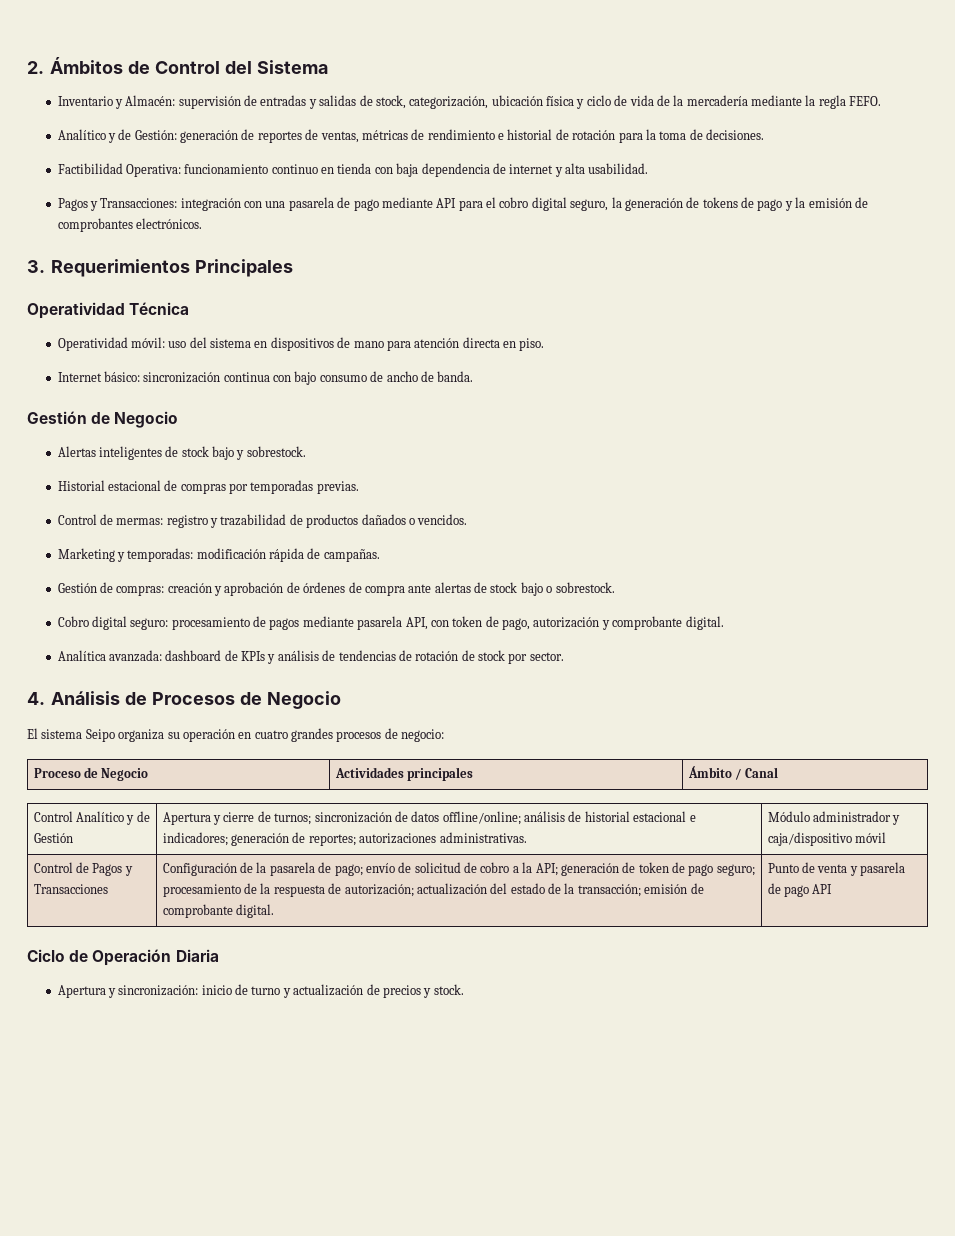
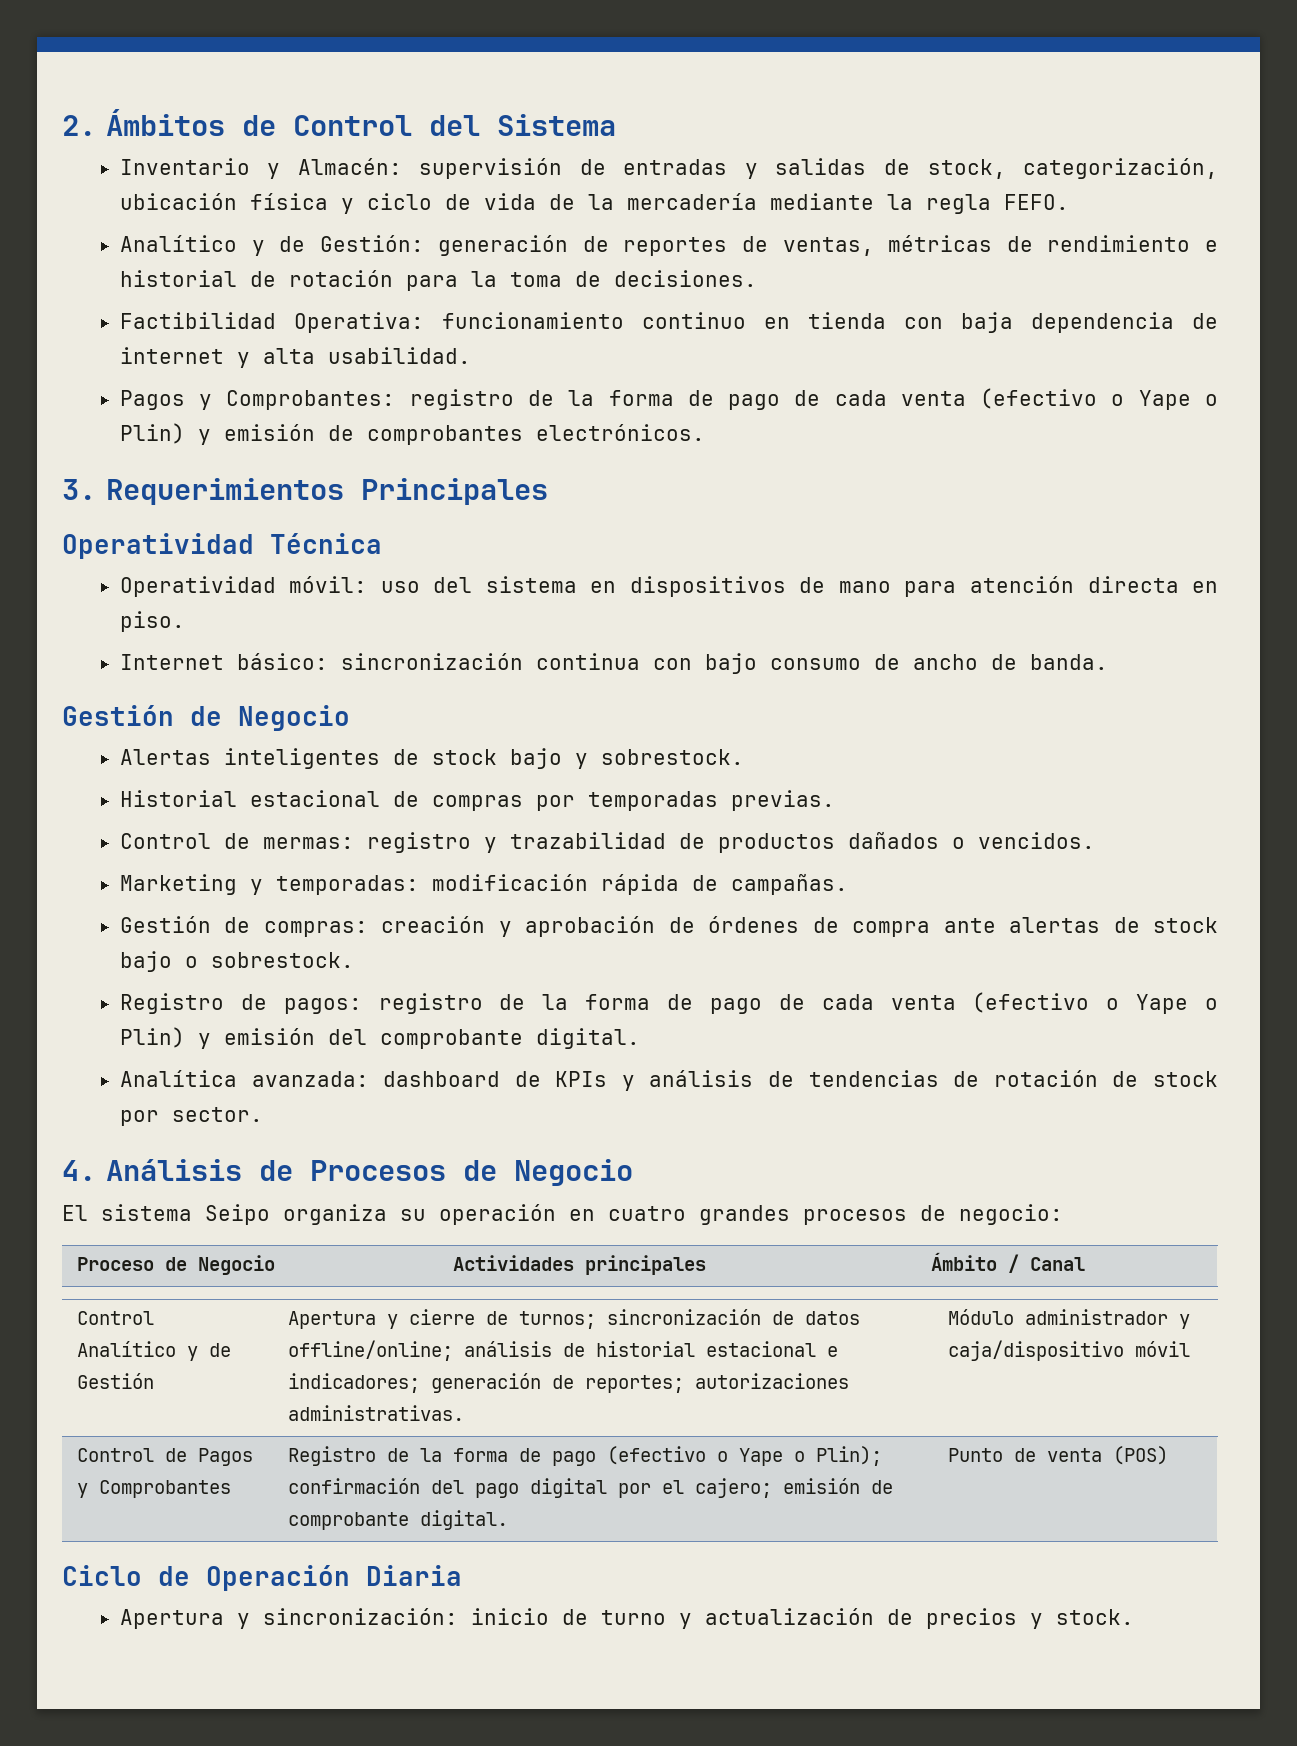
[100,197,806,211] Transacciones: integración con una pasarela de pago mediante API para el cobro digital seguro, la generación de tokens de pago y la -> [226,388,1218,410] [119,423,211,445] Comprobantes: registro de la forma de pago de cada venta (efectivo o Yape o Plin) y
[57,616,610,630] Cobro digital seguro: procesamiento de pagos mediante pasarela API, con token de pago, autorización y -> [119,992,1218,1014] [119,1027,367,1049] Registro de pagos: registro de la forma de pago de cada venta (efectivo o Yape o Plin) y emisión del
[33,884,108,894] [162,862,755,876] [162,883,641,897] Transacciones | Configuración de la pasarela de pago; envío de solicitud de cobro a la API; generación de token de pago seguro; procesamiento de la respuesta de autorización; actualización del estado de la transacción; -> [98,1480,231,1498] [287,1446,882,1466] [287,1478,772,1498] Comprobantes | Registro de la forma de pago (efectivo o Yape o Plin); confirmación del pago digital por el cajero;
[849,862,906,876] [767,883,833,897] y pasarela de pago API -> [1112,1446,1168,1465] (POS)

